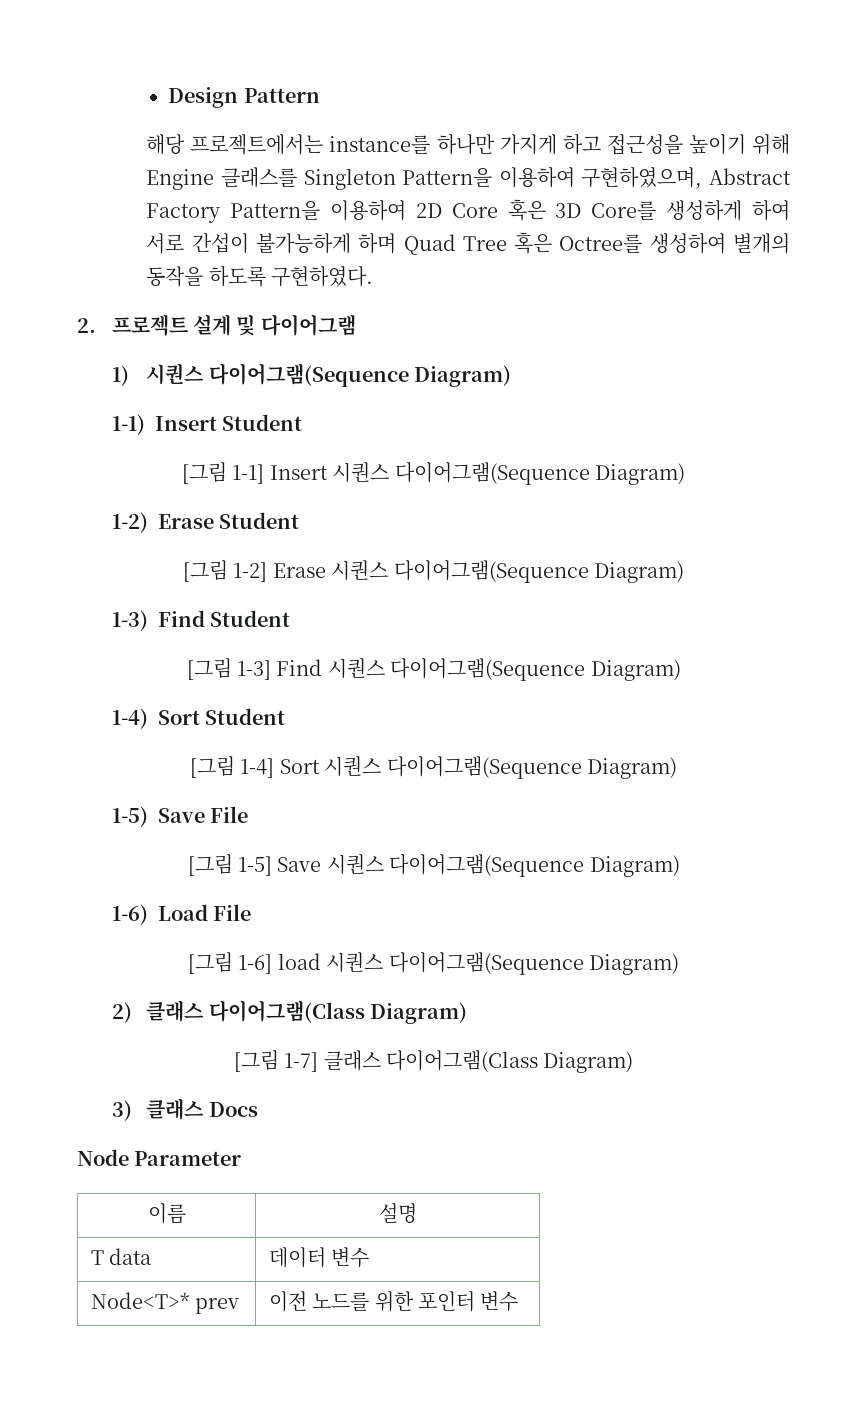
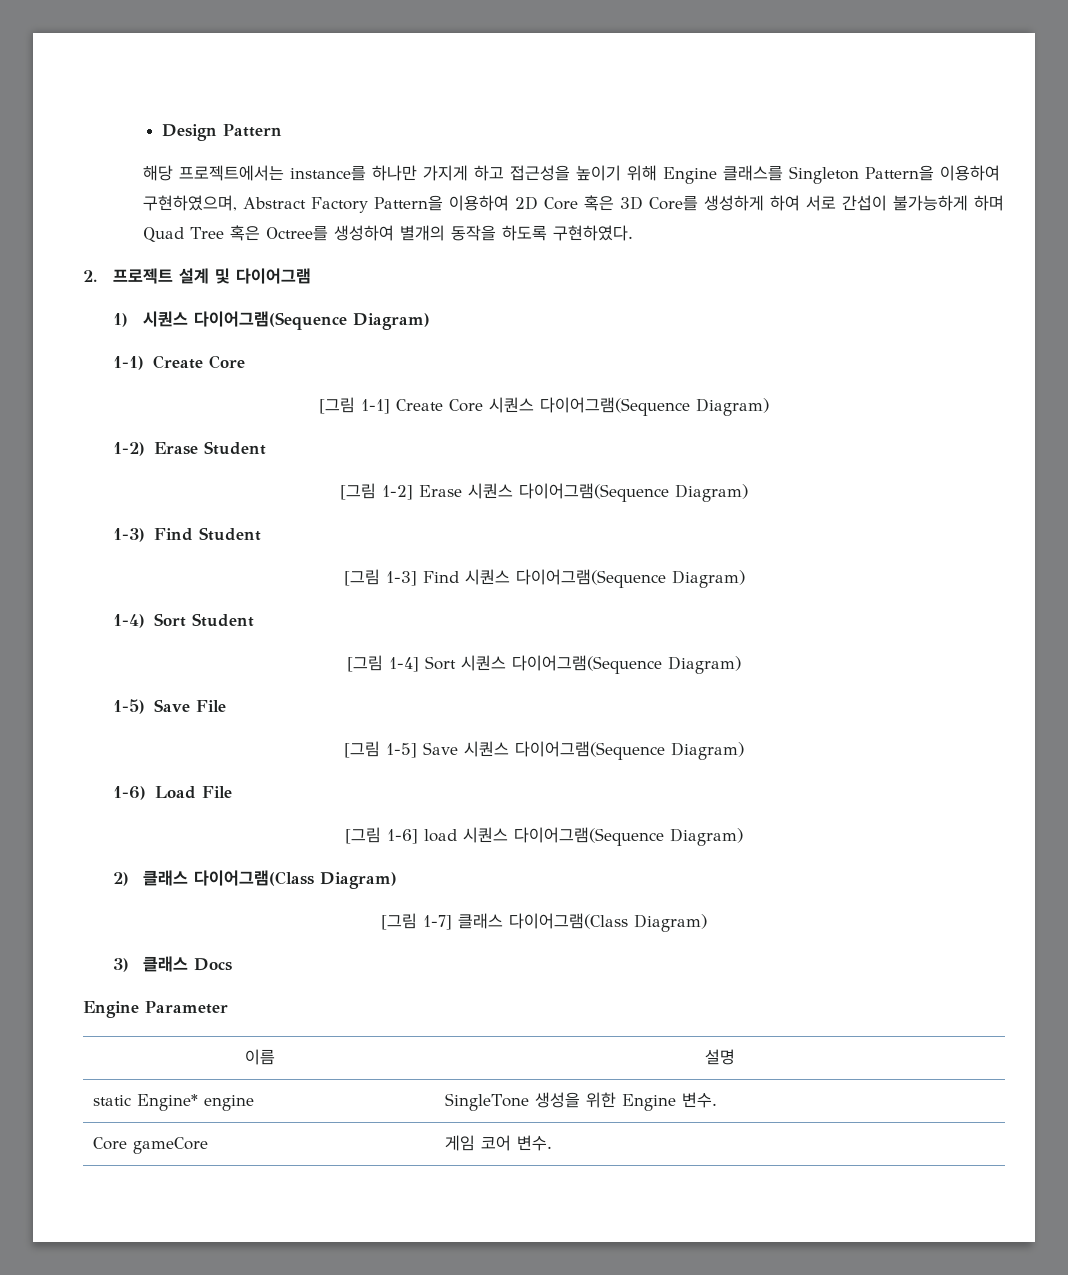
[154,414,303,431] Insert Student -> [152,355,245,369] Create Core
[269,465,328,480] Insert -> [396,399,483,412] Create Core
[77,1149,129,1166] Node -> [83,1001,139,1018] Engine
[90,1248,152,1265] [268,1247,370,1268] [90,1292,240,1314] [268,1291,519,1312] T data | 데이터 변수 // Node<T>* prev | 이전 노드를 위한 포인터 변수 -> [92,1094,254,1111] [444,1092,717,1111] [92,1137,208,1154] [444,1135,552,1151] static Engine* engine | SingleTone 생성을 위한 Engine 변수. // Core gameCore | 게임 코어 변수.

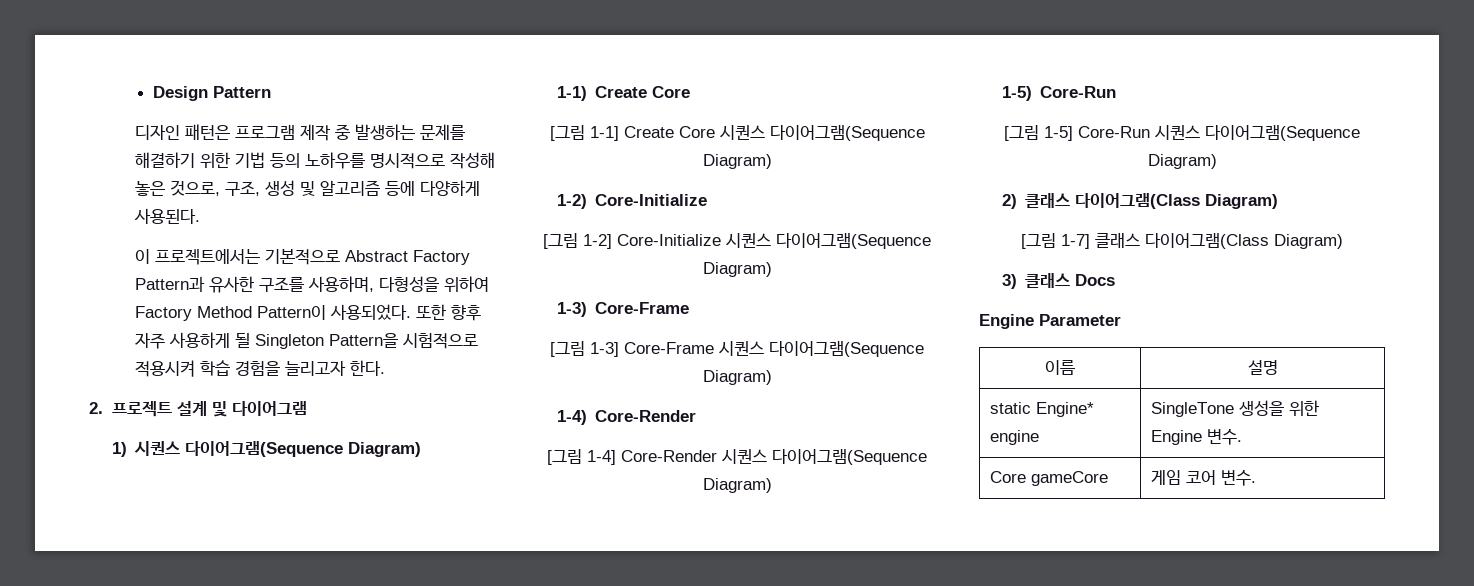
[143,165,1001,184] [143,195,1005,213] [143,225,634,242] 해당 프로젝트에서는 instance를 하나만 가지게 하고 접근성을 높이기 위해 Engine 클래스를 Singleton Pattern을 이용하여 구현하였으며, Abstract Factory Pattern을 이용하여 2D Core 혹은 3D Core를 생성하게 하여 서로 간섭이 불가능하게 하며 Quad Tree 혹은 Octree를 생성하여 별개의 동작을 하도록 구현하였다. -> [134,124,465,141] [134,152,495,169] [134,180,480,196] [133,208,200,224] [134,248,470,265] [134,276,489,293] [134,304,481,321] [134,332,478,349] [134,360,385,377] 디자인 패턴은 프로그램 제작 중 발생하는 문제를 해결하기 위한 기법 등의 노하우를 명시적으로 작성해 놓은 것으로, 구조, 생성 및 알고리즘 등에 다양하게 사용된다. // 이 프로젝트에서는 기본적으로 Abstract Factory Pattern과 유사한 구조를 사용하며, 다형성을 위하여 Factory Method Pattern이 사용되었다. 또한 향후 자주 사용하게 될 Singleton Pattern을 시험적으로 적용시켜 학습 경험을 늘리고자 한다.
[153,441,266,455] Erase Student -> [595,194,708,206] Core-Initialize
[419,485,462,497] Erase -> [617,234,721,246] Core-Initialize
[153,527,261,541] Find Student -> [595,302,690,314] Core-Frame
[422,571,459,583] Find -> [624,342,714,354] Core-Frame
[153,613,254,627] Sort Student -> [595,410,697,422] Core-Render
[425,656,456,670] Sort -> [621,450,717,462] Core-Render
[153,699,226,712] Save File -> [1040,86,1117,98] Core-Run
[423,741,744,760] [113,786,232,800] [345,827,457,844] Save 시퀀스 다이어그램(Sequence Diagram) // 1-6) Load File // [그림 1-6] load -> [1078,126,1150,138] Core-Run

